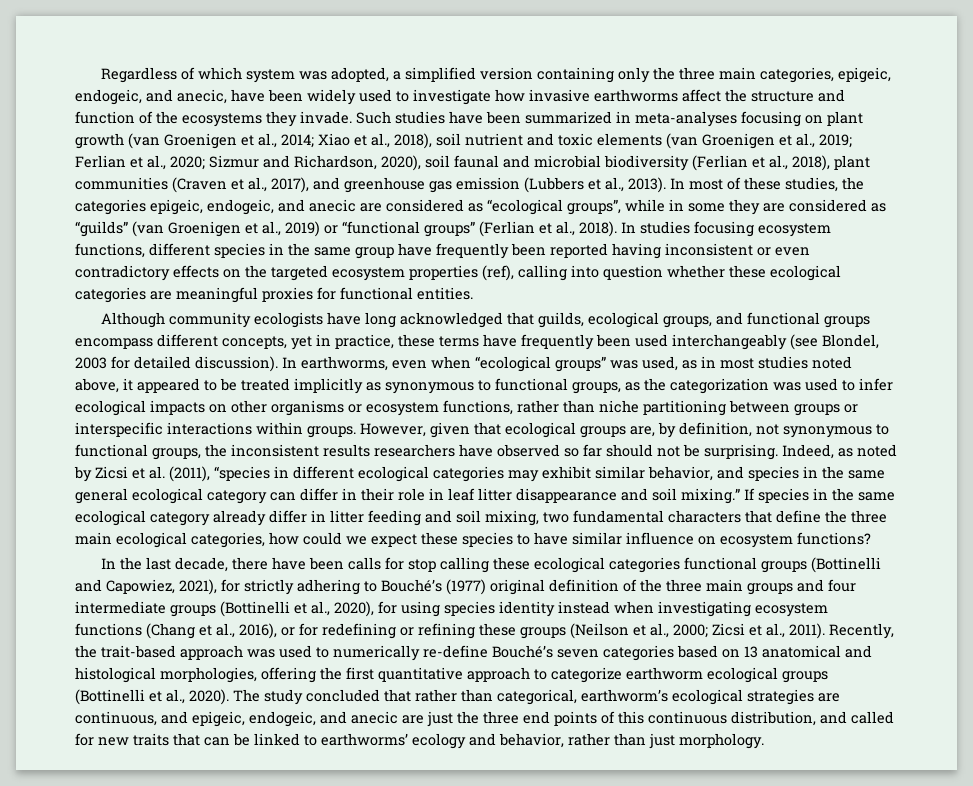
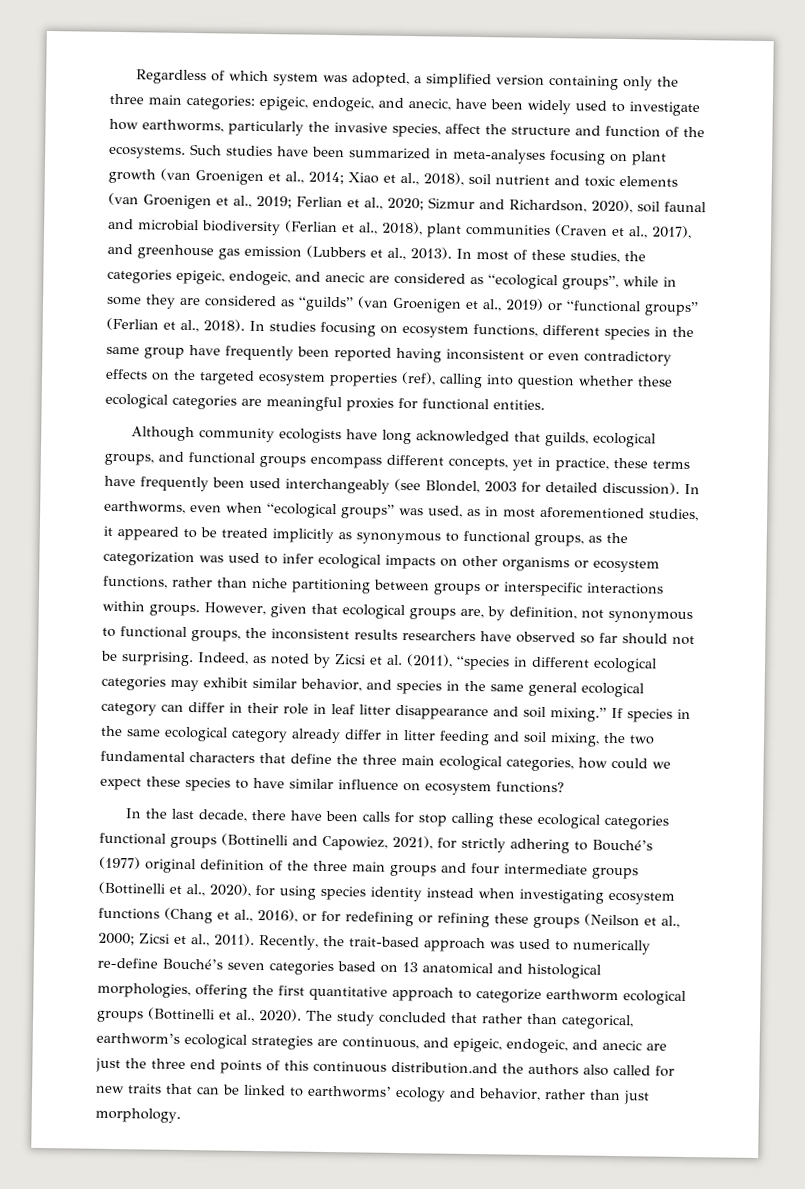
[760,67,835,83] categories, -> [186,94,255,110] categories:
[529,89,678,102] invasive earthworms -> [142,119,441,138] earthworms, particularly the invasive species,
[182,111,352,127] ecosystems they invade. -> [109,145,186,159] ecosystems.
(754, 229) none -> [380,325,398,334] on
[758,356,852,369] [75,378,119,393] studies noted above, -> [540,506,699,522] aforementioned studies,
(539, 518) none -> [603,732,626,744] the
[731,711,847,726] distribution, and -> [391,1061,609,1076] distribution.and the authors also

